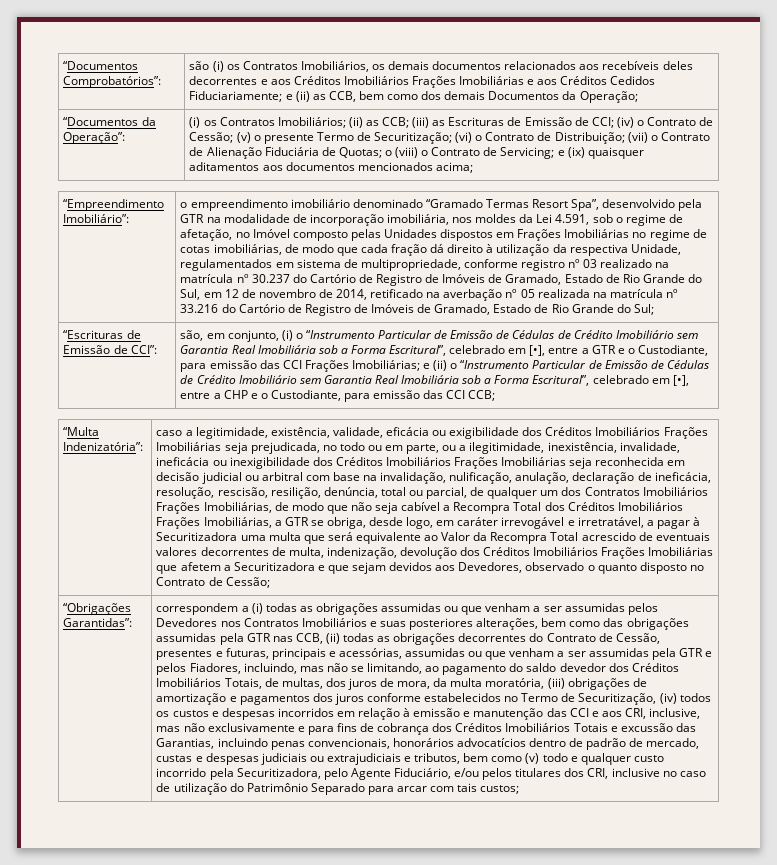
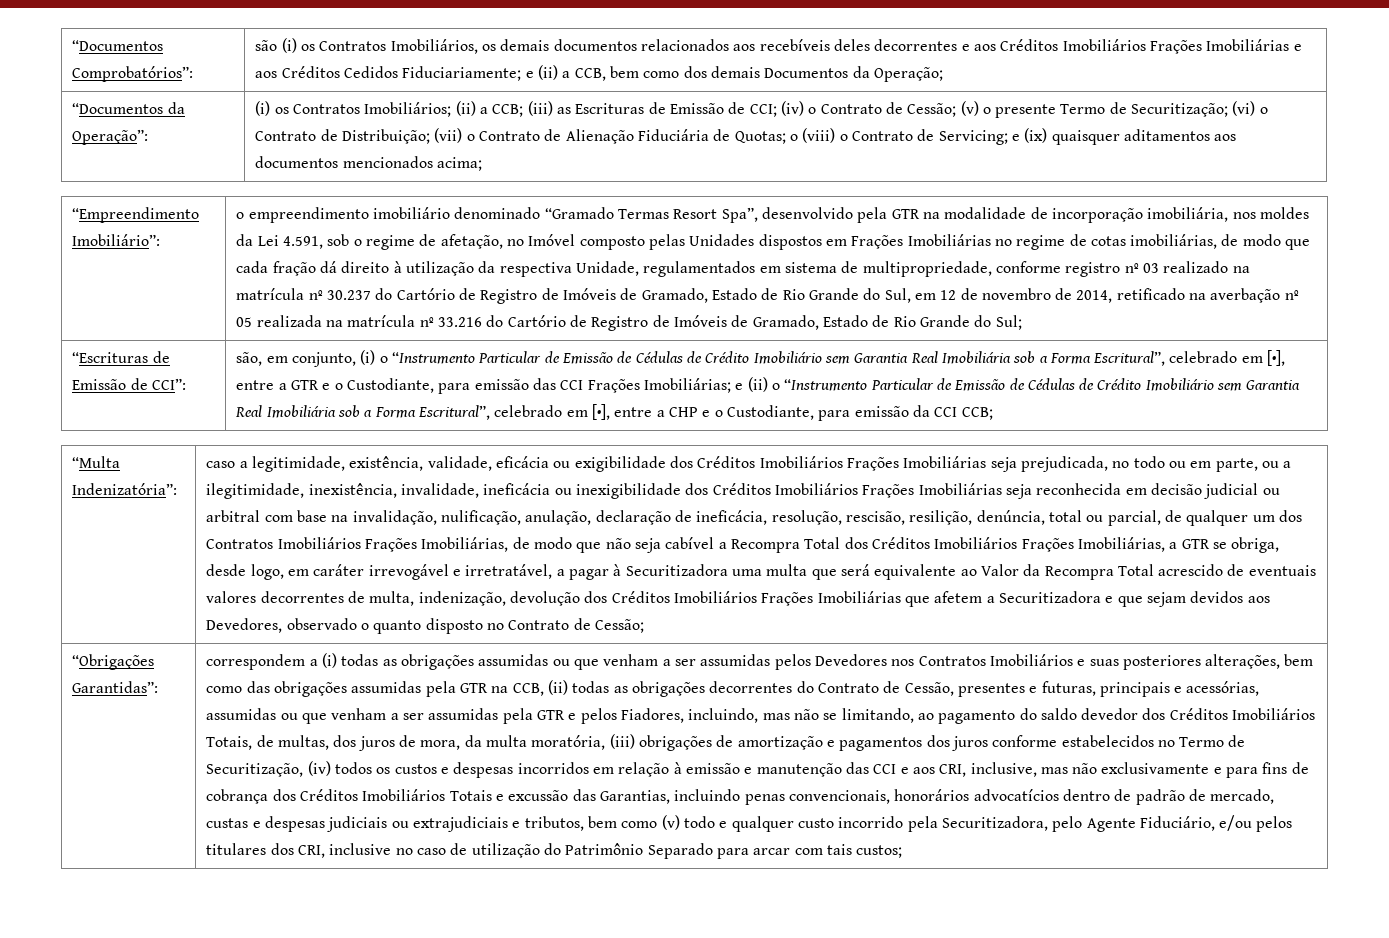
[312,94,326,100] as -> [562,71,571,78] a
[365,120,379,126] as -> [480,107,489,114] a
[423,390,444,399] das -> [912,405,930,417] da
[272,636,293,642] nas -> [491,686,509,693] na

